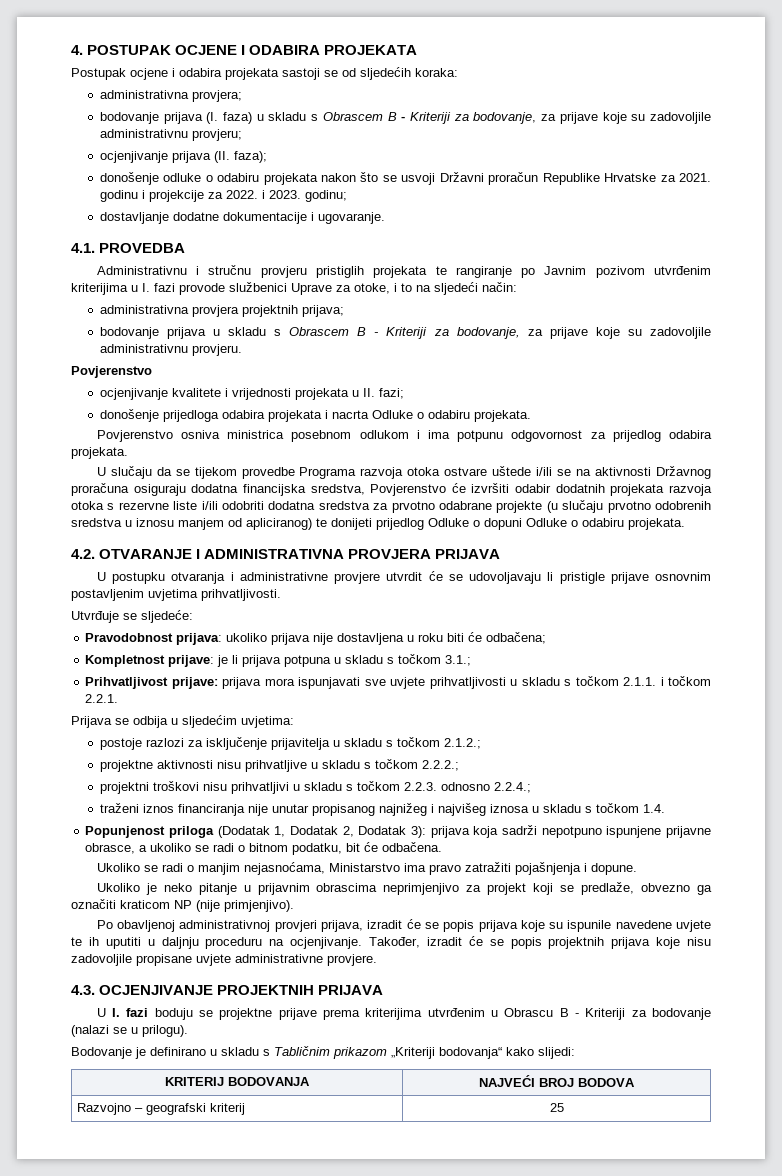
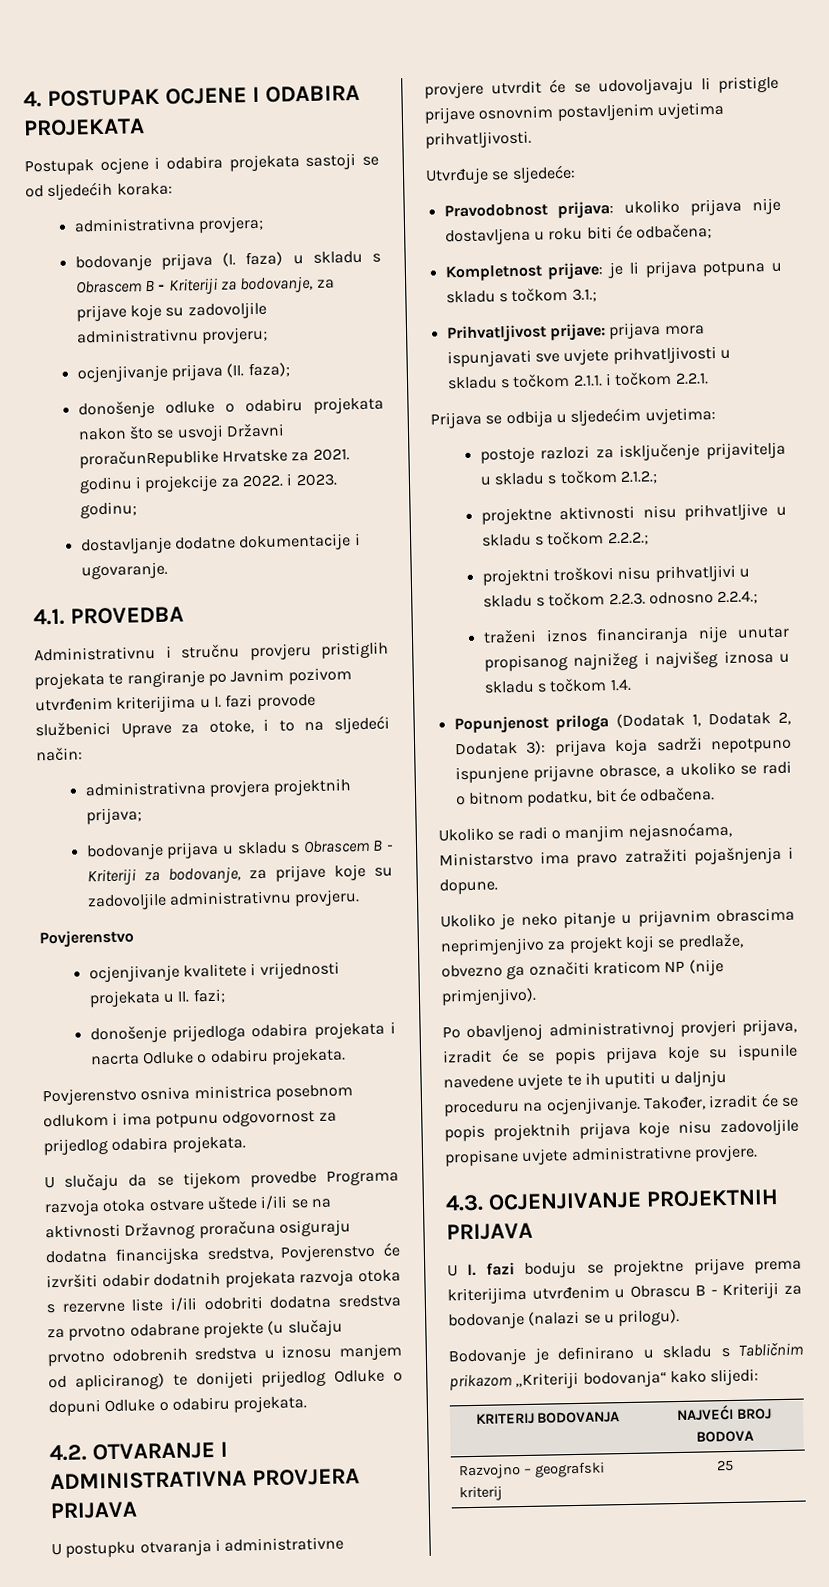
[488,172,600,185] proračun Republike -> [78,449,219,469] proračunRepublike

